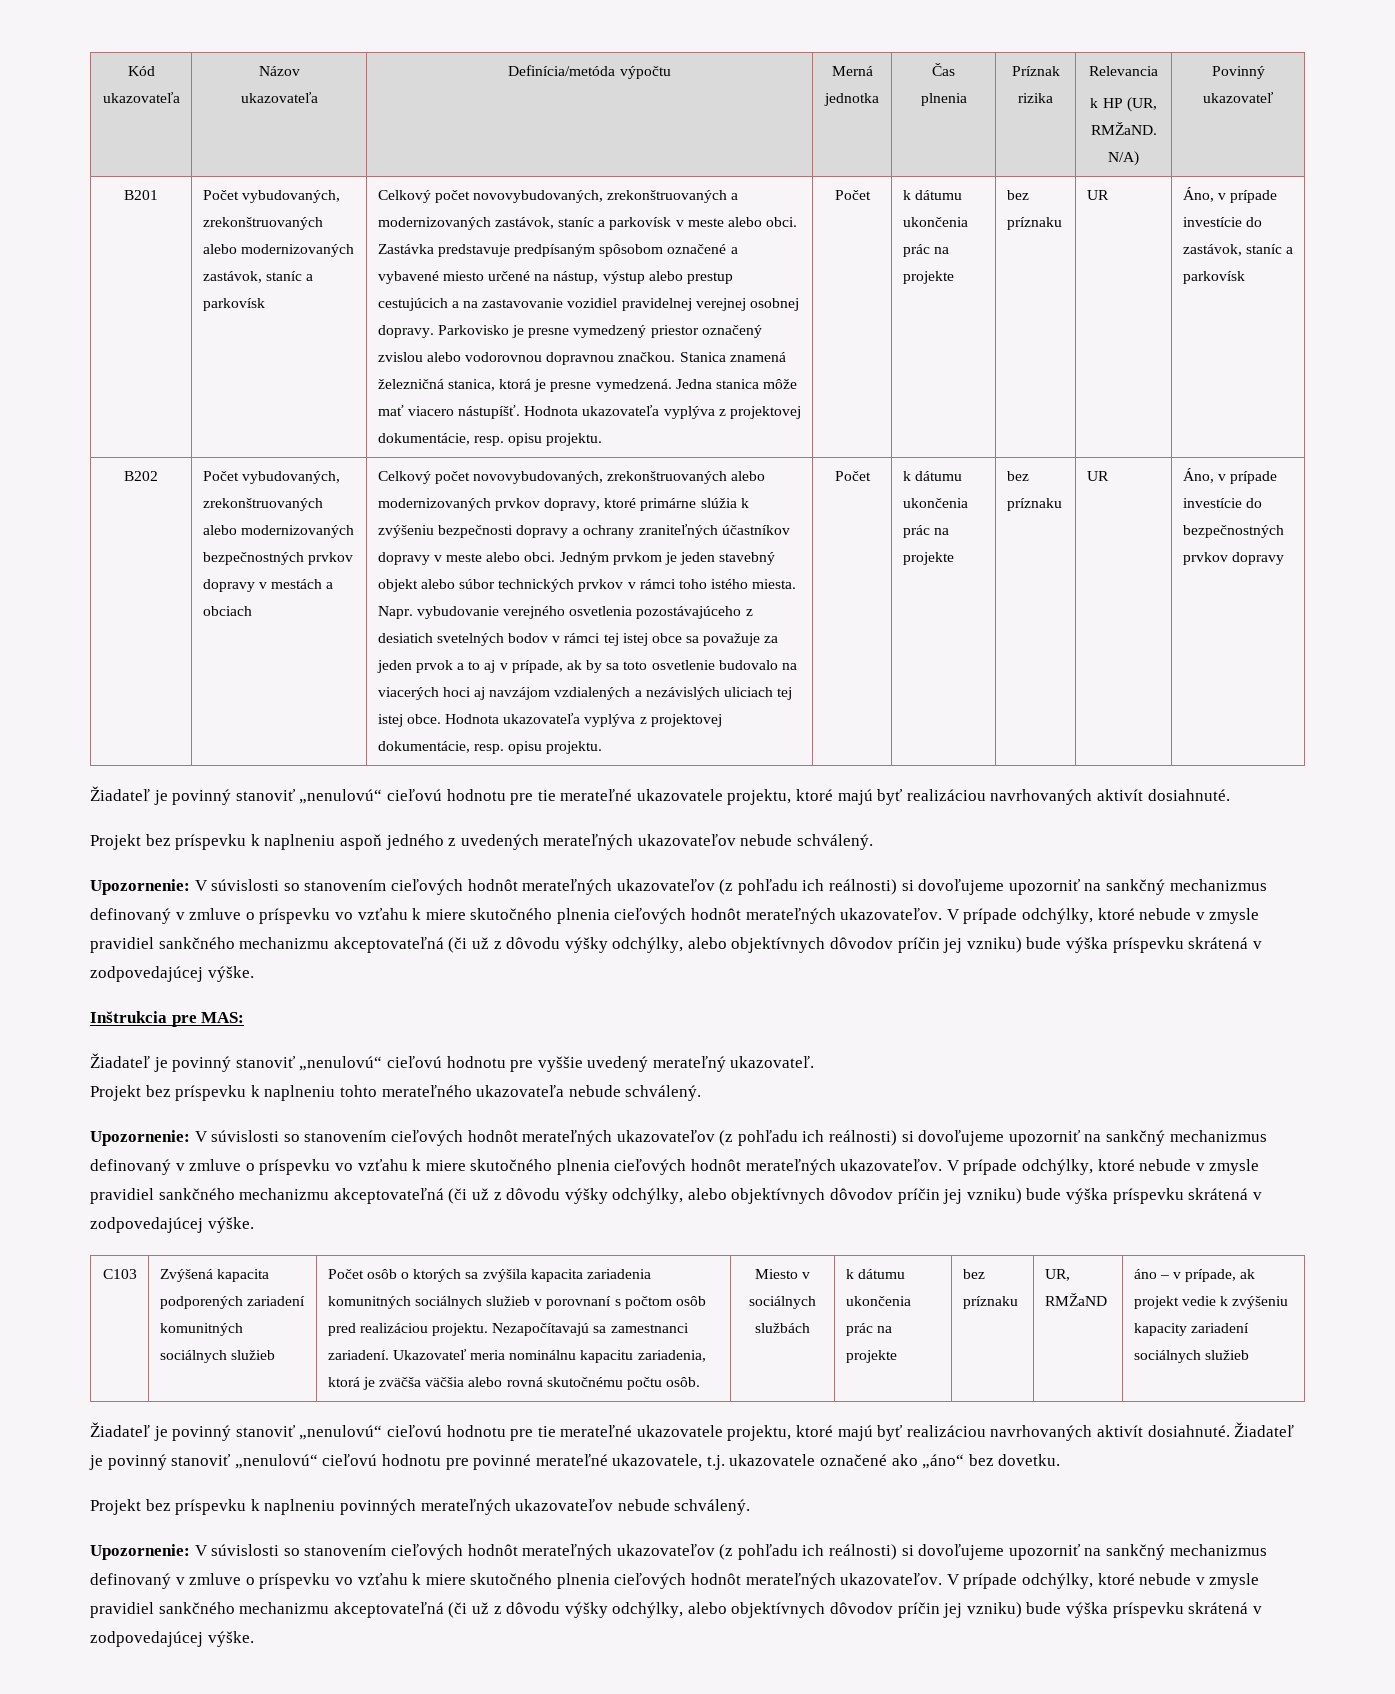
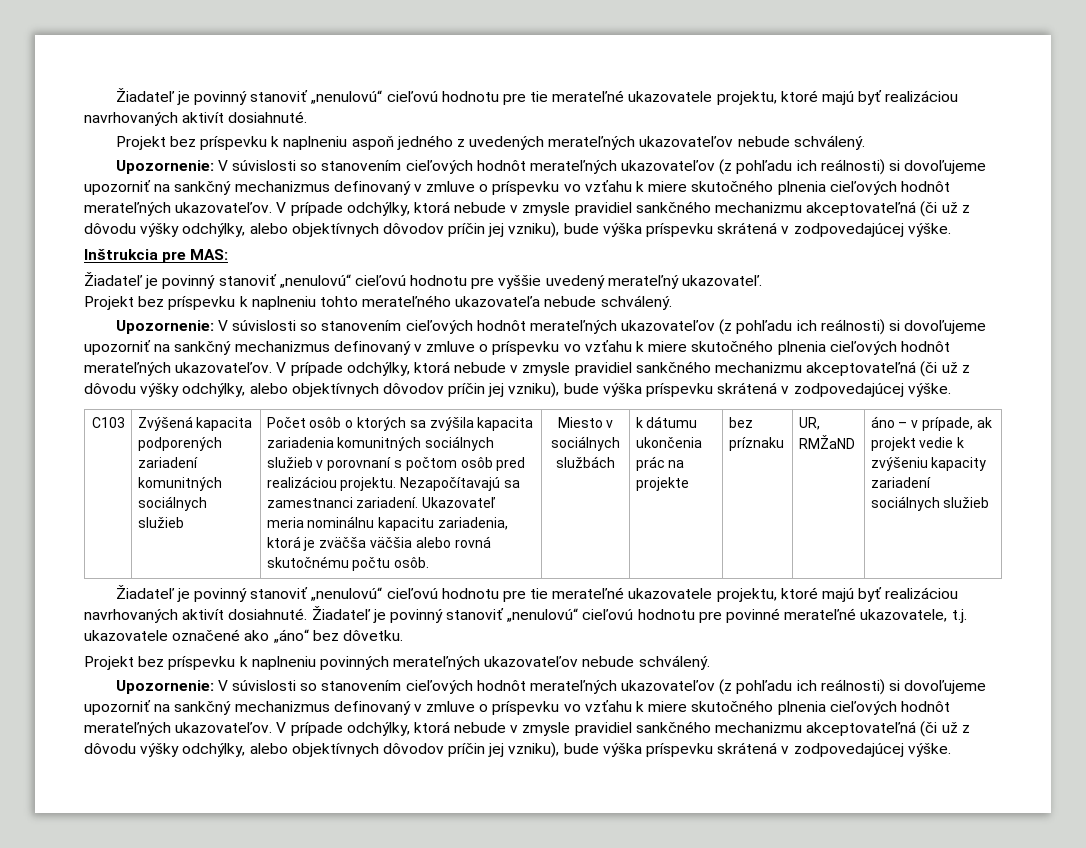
[127,66,155,76] [102,92,180,103] [258,66,300,76] [240,92,318,103] [508,65,671,79] [831,66,873,76] [824,93,879,106] [932,63,955,76] [920,93,967,106] [1011,66,1060,76] [1018,93,1053,103] [1089,66,1158,76] [1090,97,1157,112] [1090,122,1157,135] [1108,151,1139,166] [1211,66,1265,79] [1203,92,1274,103] [124,190,158,200] [202,190,340,203] [202,217,323,230] [202,244,354,257] [202,271,313,283] [202,298,265,311] [377,190,739,203] [377,217,798,230] [377,244,738,257] [377,271,733,284] [377,298,799,311] [377,325,762,338] [377,352,786,365] [377,379,798,392] [377,405,801,419] [377,433,603,446] [834,190,871,200] [902,190,962,200] [902,217,968,227] [902,244,949,257] [902,271,954,284] [1006,190,1029,200] [1006,217,1062,230] [1086,190,1109,200] [1182,187,1277,203] [1182,217,1262,227] [1182,244,1293,256] [1182,271,1245,284] [124,471,158,481] [202,471,340,484] [202,498,323,511] [202,525,354,538] [202,552,353,565] [202,579,334,592] [202,606,252,616] [377,471,766,484] [377,498,749,511] [377,524,790,538] [377,552,776,565] [377,579,797,592] [377,606,753,619] [377,633,779,646] [376,660,797,673] [377,687,793,700] [377,713,722,727] [377,741,603,754] [834,471,871,481] [902,471,962,481] [902,498,968,508] [902,525,949,538] [902,552,954,565] [1006,471,1029,481] [1006,498,1062,511] [1086,471,1109,481] [1182,468,1277,484] [1182,498,1262,508] [1182,525,1284,538] [1182,552,1284,565] Kód ukazovateľa | Názov // ukazovateľa | Definícia/metóda výpočtu | Merná jednotka | Čas // plnenia | Príznak rizika | Relevancia // k HP (UR, RMŽaND. N/A) | Povinný ukazovateľ // B201 | Počet vybudovaných, zrekonštruovaných alebo modernizovaných zastávok, staníc a parkovísk | Celkový počet novovybudovaných, zrekonštruovaných a modernizovaných zastávok, staníc a parkovísk v meste alebo obci. Zastávka predstavuje predpísaným spôsobom označené a vybavené miesto určené na nástup, výstup alebo prestup cestujúcich a na zastavovanie vozidiel pravidelnej verejnej osobnej dopravy. Parkovisko je presne vymedzený priestor označený zvislou alebo vodorovnou dopravnou značkou. Stanica znamená železničná stanica, ktorá je presne vymedzená. Jedna stanica môže mať viacero nástupíšť. Hodnota ukazovateľa vyplýva z projektovej dokumentácie, resp. opisu projektu. | Počet | k dátumu ukončenia prác na projekte | bez príznaku | UR | Áno, v prípade investície do zastávok, staníc a parkovísk // B202 | Počet vybudovaných, zrekonštruovaných alebo modernizovaných bezpečnostných prvkov dopravy v mestách a obciach | Celkový počet novovybudovaných, zrekonštruovaných alebo modernizovaných prvkov dopravy, ktoré primárne slúžia k zvýšeniu bezpečnosti dopravy a ochrany zraniteľných účastníkov dopravy v meste alebo obci. Jedným prvkom je jeden stavebný objekt alebo súbor technických prvkov v rámci toho istého miesta. Napr. vybudovanie verejného osvetlenia pozostávajúceho z desiatich svetelných bodov v rámci tej istej obce sa považuje za jeden prvok a to aj v prípade, ak by sa toto osvetlenie budovalo na viacerých hoci aj navzájom vzdialených a nezávislých uliciach tej istej obce. Hodnota ukazovateľa vyplýva z projektovej dokumentácie, resp. opisu projektu. | Počet | k dátumu ukončenia prác na projekte | bez príznaku | UR | Áno, v prípade investície do bezpečnostných prvkov dopravy // -> (115, 95) none
[1097,908,1135,920] ktoré -> [413,201,450,213] ktorá
[966,937,1022,953] vzniku) -> [508,222,560,238] vzniku),
[1097,1159,1135,1171] ktoré -> [413,361,450,373] ktorá
[966,1188,1022,1204] vzniku) -> [508,382,560,398] vzniku),
[998,1454,1061,1466] dovetku. -> [342,630,403,641] dôvetku.
[1097,1573,1135,1585] ktoré -> [413,721,450,733] ktorá
[966,1602,1022,1618] vzniku) -> [508,742,560,758] vzniku),

